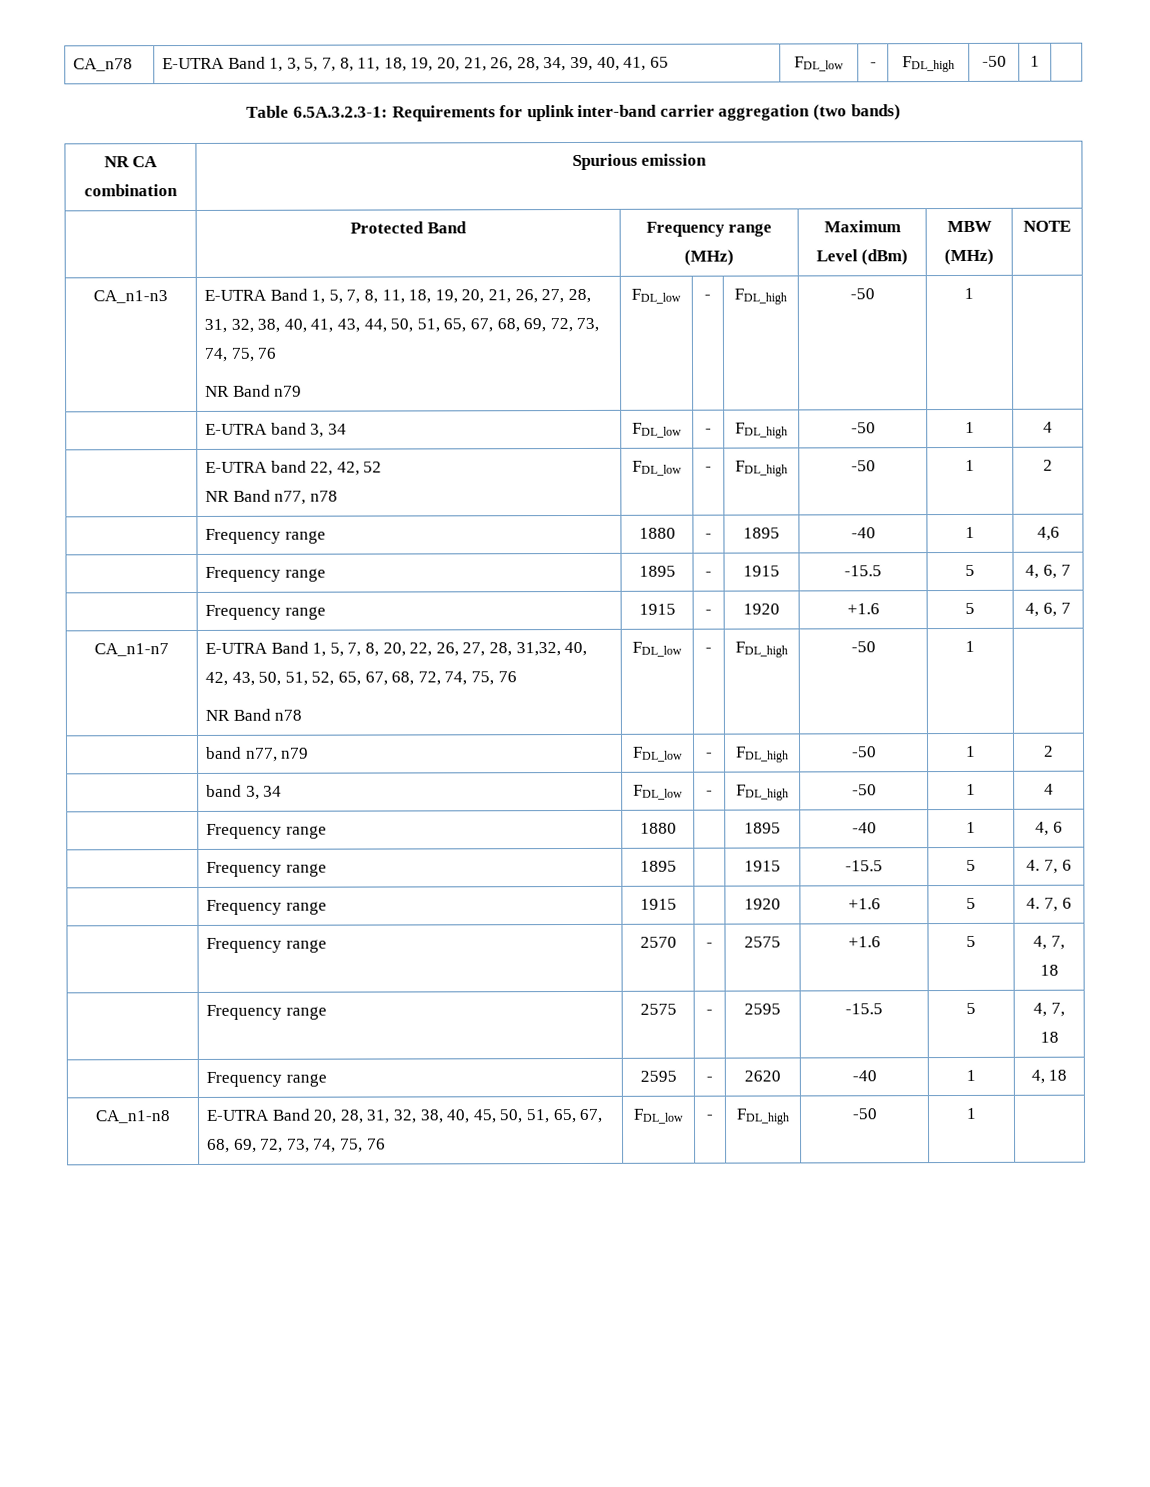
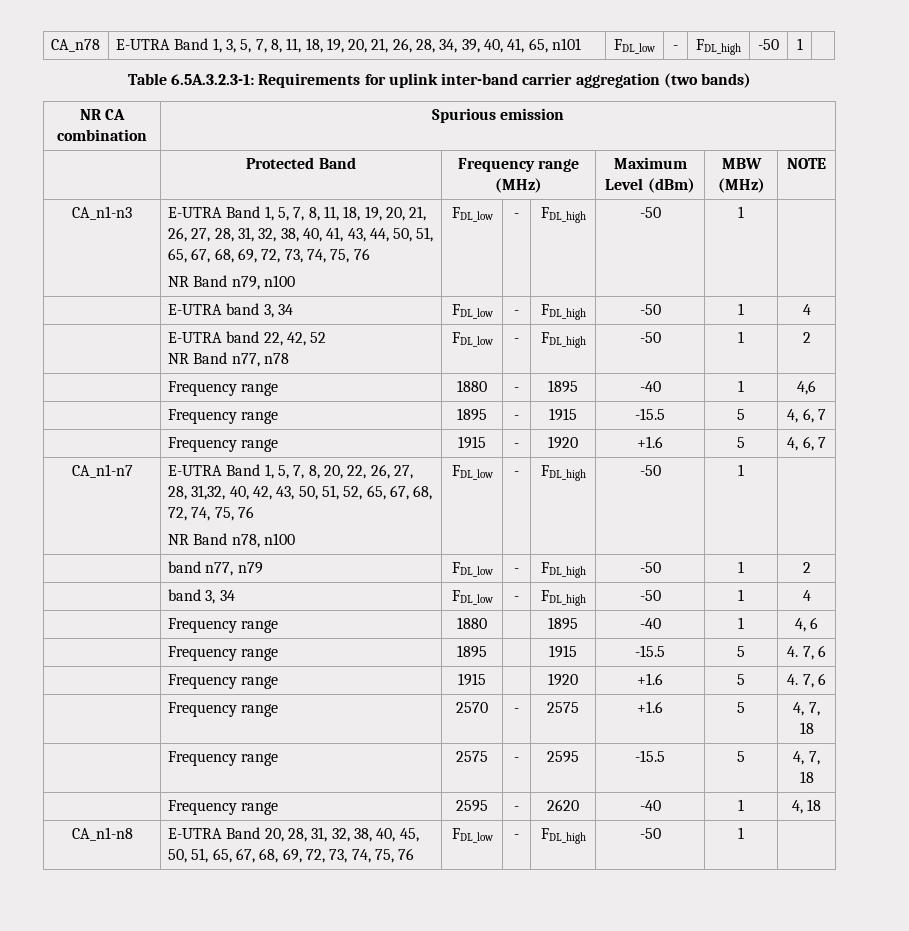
[649,56,669,68] 65 -> [528,38,582,53] 65, n101
[274,385,303,397] n79 -> [231,275,295,290] n79, n100
[274,709,303,721] n78 -> [231,533,295,548] n78, n100

